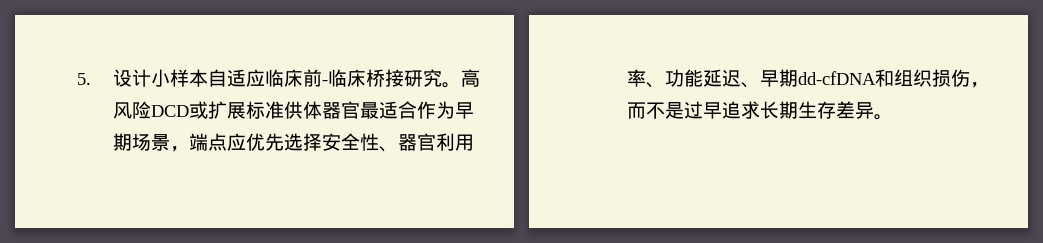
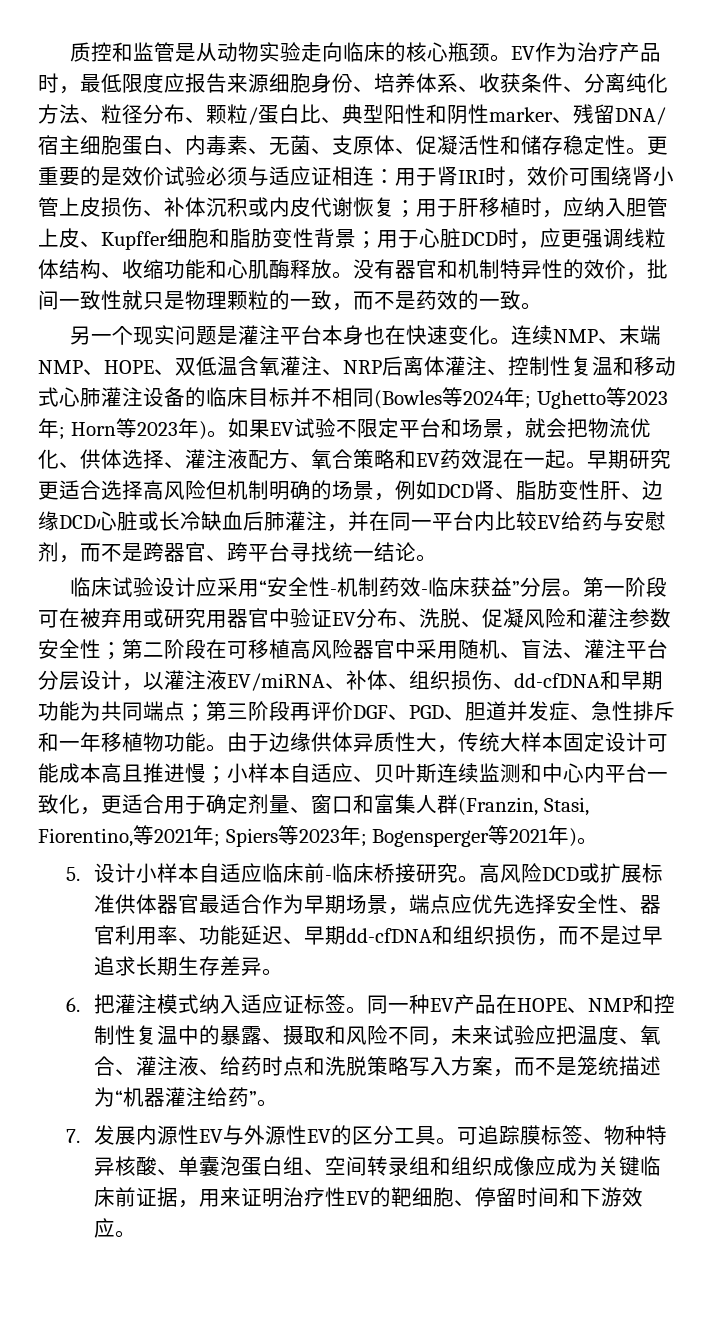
(77, 79) none -> [70,42,662,62] [38,73,668,94] [38,104,666,125] [38,135,668,156] [38,166,674,187] [38,197,668,218] [38,228,666,250] [38,259,668,280] [38,290,542,311] [70,325,662,345] [38,356,676,376] [38,387,668,409] [38,418,651,440] [38,449,671,469] [38,480,663,501] [38,511,666,532] [38,542,437,563] [70,577,668,597] [38,608,671,628] [38,639,668,660] [38,670,663,691] [38,701,675,722] [38,732,668,753] [38,763,668,784] [38,794,589,816] [38,825,599,847] 质控和监管是从动物实验走向临床的核心瓶颈。EV作为治疗产品时，最低限度应报告来源细胞身份、培养体系、收获条件、分离纯化方法、粒径分布、颗粒/蛋白比、典型阳性和阴性marker、残留DNA/宿主细胞蛋白、内毒素、无菌、支原体、促凝活性和储存稳定性。更重要的是效价试验必须与适应证相连：用于肾IRI时，效价可围绕肾小管上皮损伤、补体沉积或内皮代谢恢复；用于肝移植时，应纳入胆管上皮、Kupffer细胞和脂肪变性背景；用于心脏DCD时，应更强调线粒体结构、收缩功能和心肌酶释放。没有器官和机制特异性的效价，批间一致性就只是物理颗粒的一致，而不是药效的一致。 // 另一个现实问题是灌注平台本身也在快速变化。连续NMP、末端NMP、HOPE、双低温含氧灌注、NRP后离体灌注、控制性复温和移动式心肺灌注设备的临床目标并不相同(Bowles等2024年; Ughetto等2023年; Horn等2023年)。如果EV试验不限定平台和场景，就会把物流优化、供体选择、灌注液配方、氧合策略和EV药效混在一起。早期研究更适合选择高风险但机制明确的场景，例如DCD肾、脂肪变性肝、边缘DCD心脏或长冷缺血后肺灌注，并在同一平台内比较EV给药与安慰剂，而不是跨器官、跨平台寻找统一结论。 // 临床试验设计应采用“安全性-机制药效-临床获益”分层。第一阶段可在被弃用或研究用器官中验证EV分布、洗脱、促凝风险和灌注参数安全性；第二阶段在可移植高风险器官中采用随机、盲法、灌注平台分层设计，以灌注液EV/miRNA、补体、组织损伤、dd-cfDNA和早期功能为共同端点；第三阶段再评价DGF、PGD、胆道并发症、急性排斥和一年移植物功能。由于边缘供体异质性大，传统大样本固定设计可能成本高且推进慢；小样本自适应、贝叶斯连续监测和中心内平台一致化，更适合用于确定剂量、窗口和富集人群(Franzin, Stasi, Fiorentino,等2021年; Spiers等2023年; Bogensperger等2021年)。 //
(893, 117) none -> [65,994,675,1014] [93,1025,661,1046] [93,1056,661,1077] [93,1087,278,1107] [65,1125,667,1145] [93,1156,661,1177] [93,1187,643,1208] [93,1218,136,1238] // 6.把灌注模式纳入适应证标签。同一种EV产品在HOPE、NMP和控制性复温中的暴露、摄取和风险不同，未来试验应把温度、氧合、灌注液、给药时点和洗脱策略写入方案，而不是笼统描述为“机器灌注给药”。 // 7.发展内源性EV与外源性EV的区分工具。可追踪膜标签、物种特异核酸、单囊泡蛋白组、空间转录组和组织成像应成为关键临床前证据，用来证明治疗性EV的靶细胞、停留时间和下游效应。

